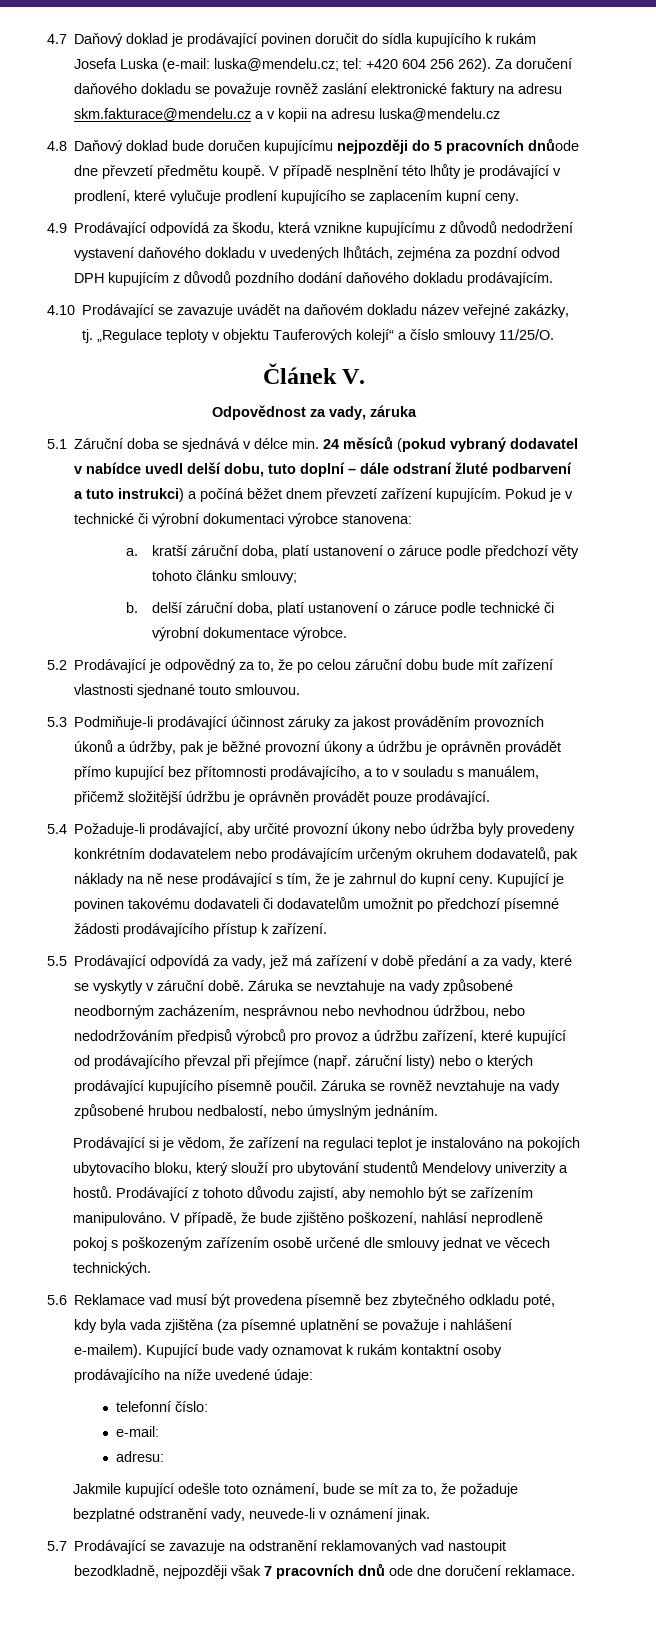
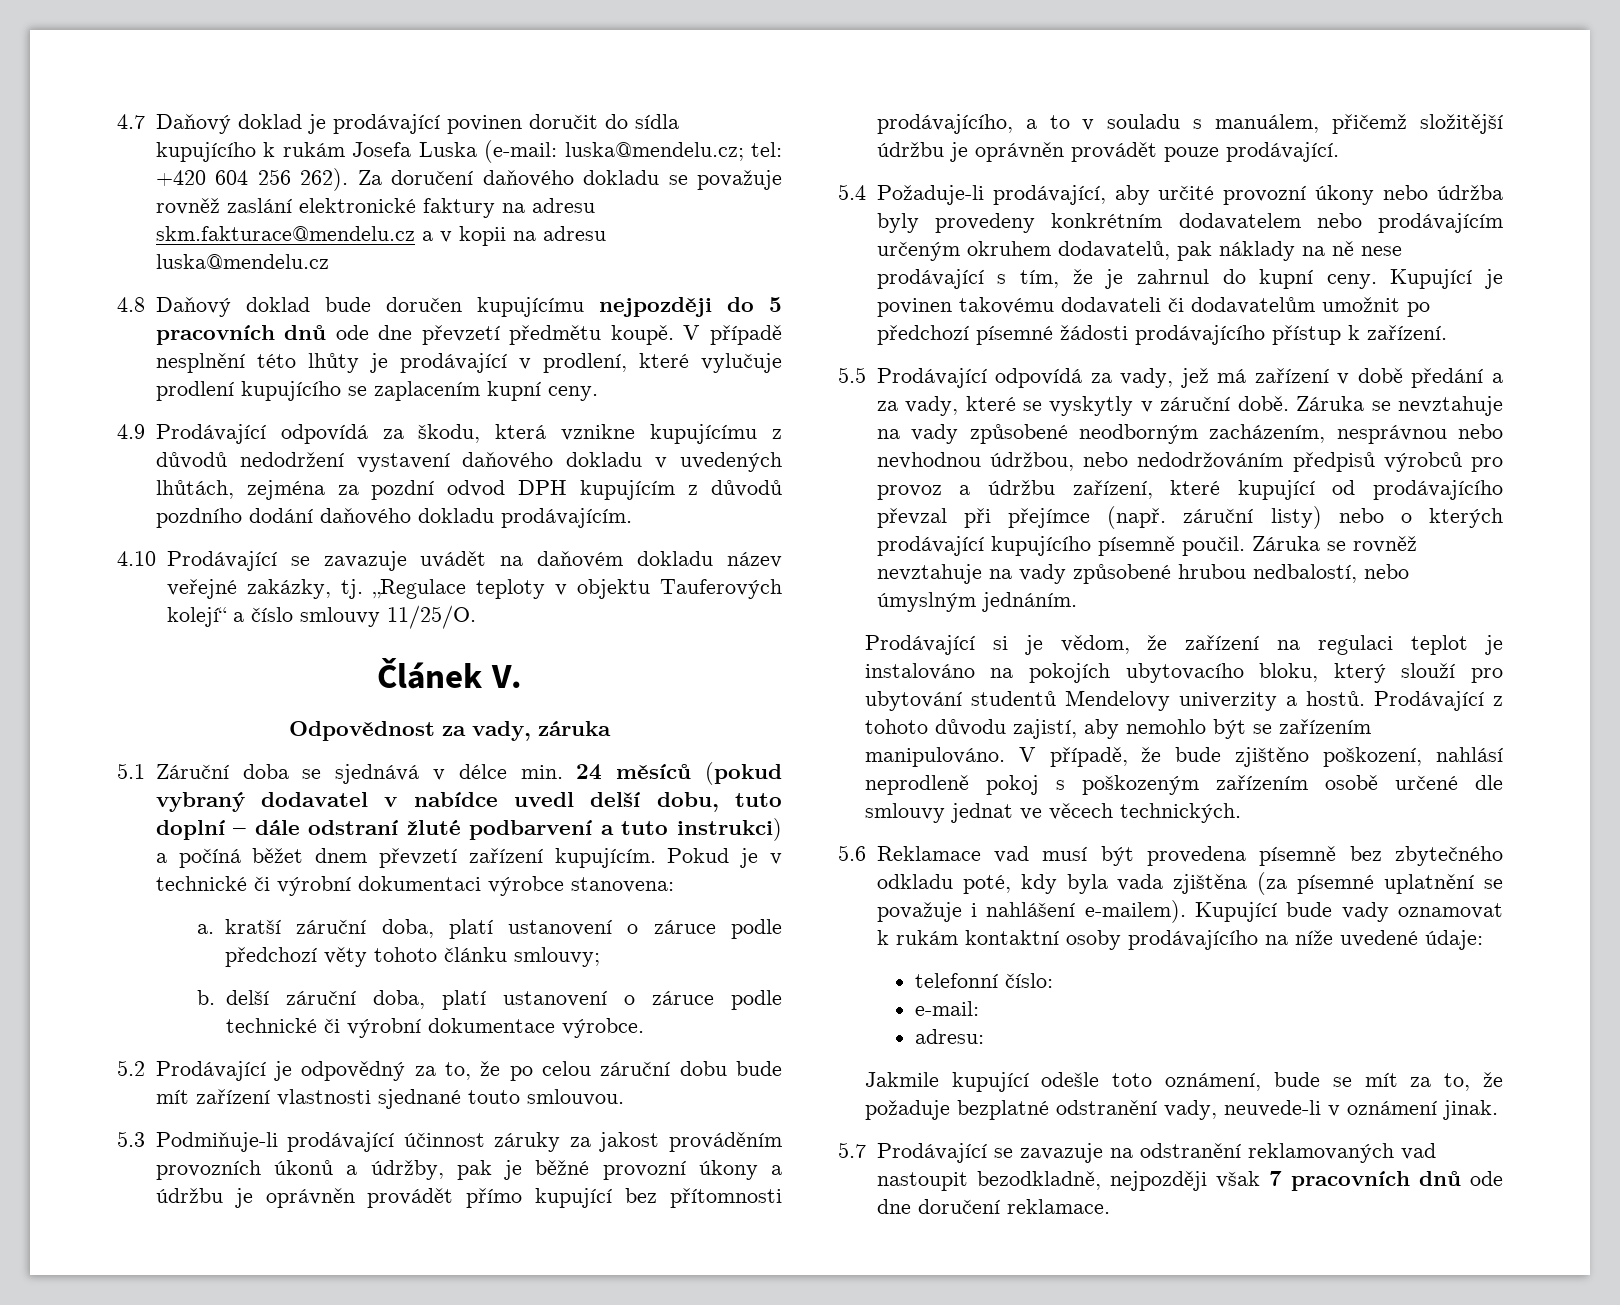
[528,138,580,151] dnůode -> [284,325,369,340] dnů ode

